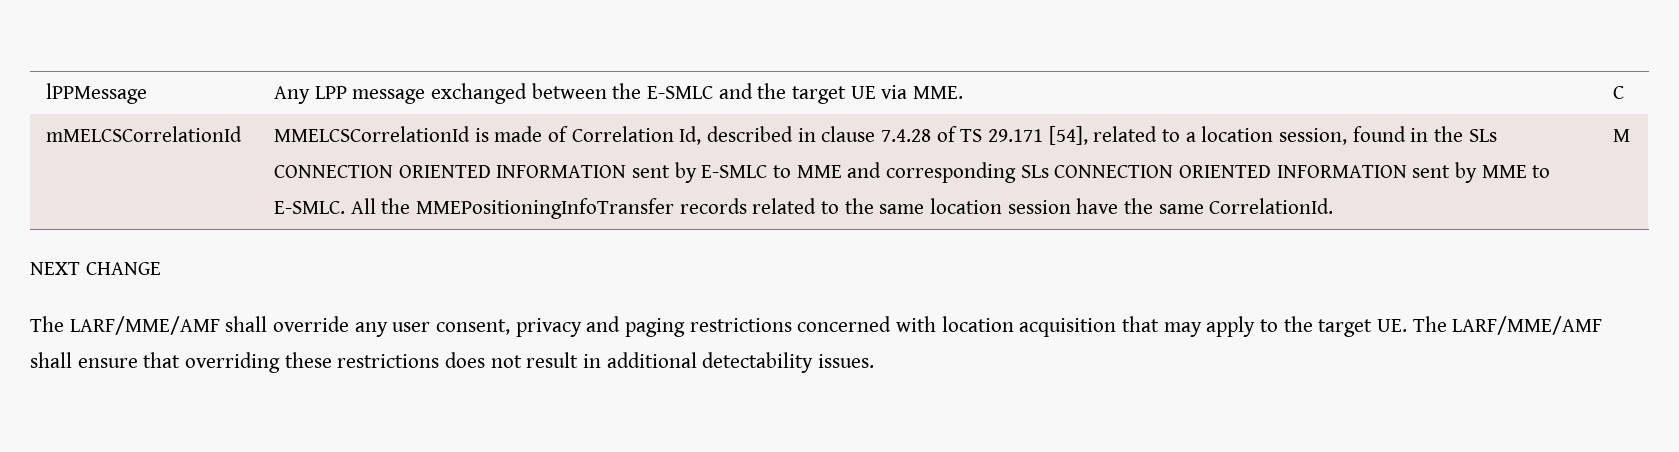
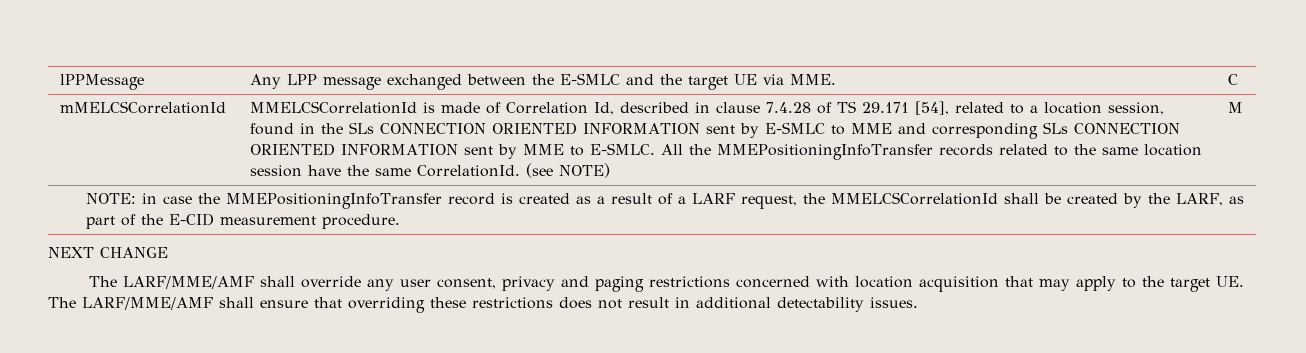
(1334, 206) none -> [525,163,610,178] (see NOTE)
(1631, 135) none -> [85,192,1244,209] [85,213,400,229] // NOTE: in case the MMEPositioningInfoTransfer record is created as a result of a LARF request, the MMELCSCorrelationId shall be created by the LARF, as part of the E-CID measurement procedure.

